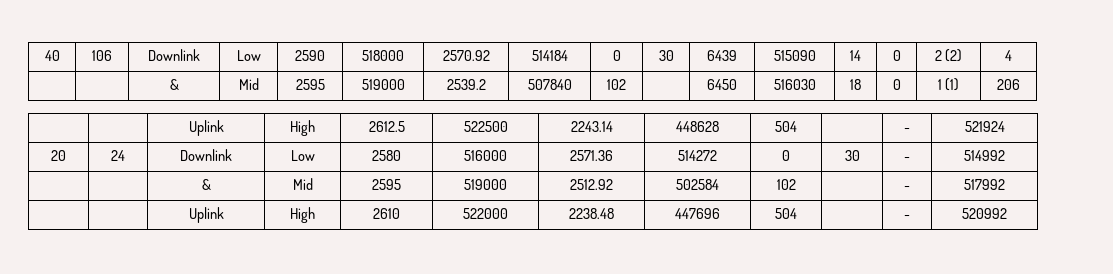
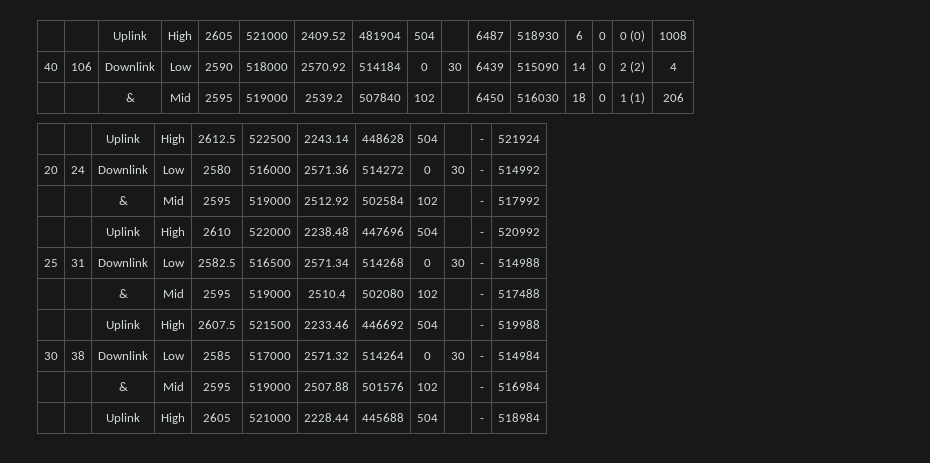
(44, 55) none -> [113,31,147,42] [168,31,192,42] [205,31,233,40] [246,32,288,40] [301,32,346,40] [359,31,401,40] [414,32,435,40] [475,31,504,40] [517,31,559,40] [575,31,583,40] [599,32,606,40] [619,30,646,42] [659,31,687,40] | | Uplink | High | 2605 | 521000 | 2409.52 | 481904 | 504 | | 6487 | 518930 | 6 | 0 | 0 (0) | 1008 //
(1007, 213) none -> [44,259,58,267] [71,259,85,267] [98,258,148,267] [162,259,185,267] [198,258,236,267] [249,258,291,267] [304,259,349,267] [362,258,404,267] [424,259,431,267] [451,259,465,267] [479,263,484,267] [498,258,540,267] [118,289,128,298] [162,289,184,298] [203,290,231,298] [249,290,291,298] [307,290,346,298] [362,289,404,298] [417,290,438,298] [479,294,484,298] [498,289,540,298] [106,320,140,331] [161,320,185,331] [198,320,236,329] [249,321,291,329] [304,320,349,329] [362,320,404,329] [417,321,438,329] [479,325,484,329] [498,320,540,329] [44,352,58,360] [71,351,85,360] [98,351,148,360] [162,352,185,360] [203,351,231,360] [249,352,291,360] [304,352,349,360] [362,351,404,360] [424,352,431,360] [451,352,465,360] [479,356,484,360] [498,351,540,360] [118,382,128,391] [162,382,184,391] [203,383,231,391] [249,383,291,391] [304,382,349,391] [362,382,404,391] [417,383,438,391] [479,387,484,391] [498,382,540,391] [106,413,140,424] [161,413,185,424] [203,413,231,422] [249,414,291,422] [304,413,349,422] [362,413,404,422] [417,414,438,422] [479,418,484,422] [498,413,540,422] // 25 | 31 | Downlink | Low | 2582.5 | 516500 | 2571.34 | 514268 | 0 | 30 | - | 514988 // | | & | Mid | 2595 | 519000 | 2510.4 | 502080 | 102 | | - | 517488 // | | Uplink | High | 2607.5 | 521500 | 2233.46 | 446692 | 504 | | - | 519988 // 30 | 38 | Downlink | Low | 2585 | 517000 | 2571.32 | 514264 | 0 | 30 | - | 514984 // | | & | Mid | 2595 | 519000 | 2507.88 | 501576 | 102 | | - | 516984 // | | Uplink | High | 2605 | 521000 | 2228.44 | 445688 | 504 | | - | 518984

